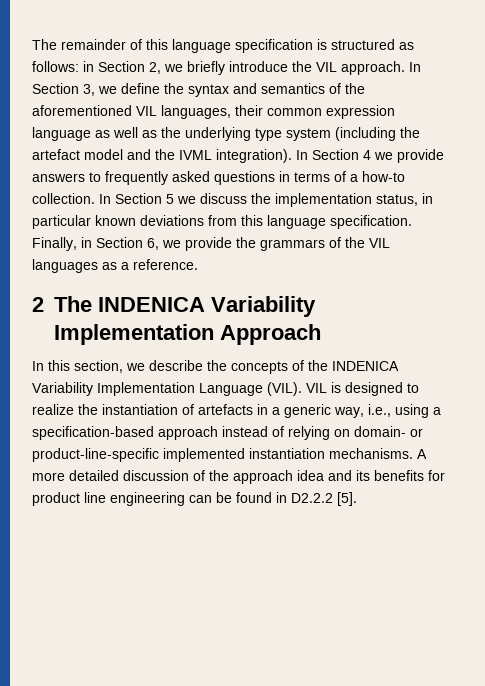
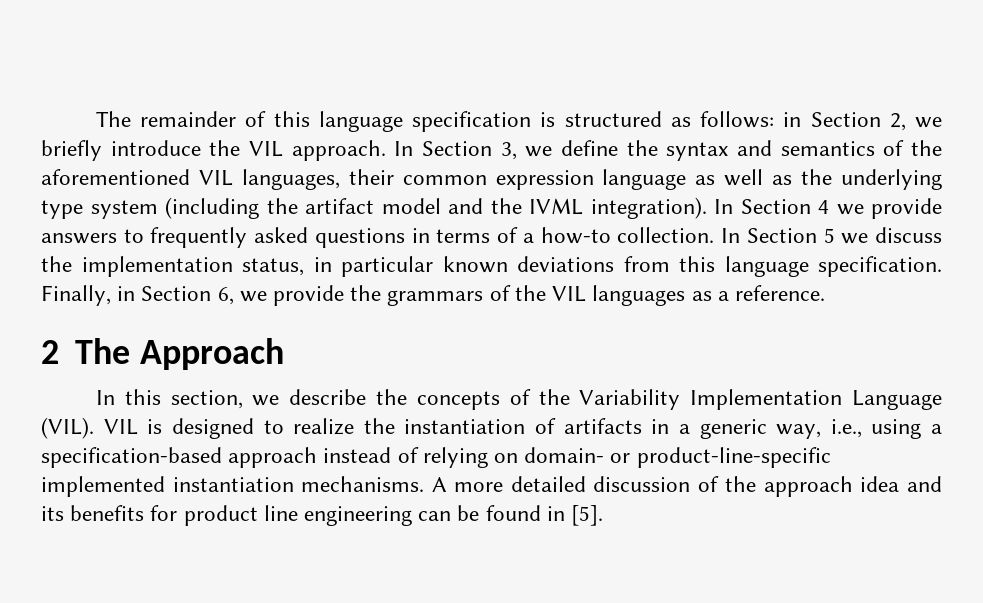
[32,149,80,160] artefact -> [305,198,374,214] artifact
[97,296,316,317] [53,324,214,345] INDENICA Variability Implementation -> (130, 351) none
[332,361,399,371] INDENICA -> (570, 397) none
[198,404,253,415] artefacts -> [563,418,642,434] artifacts
[291,493,333,503] D2.2.2 -> (565, 513) none

